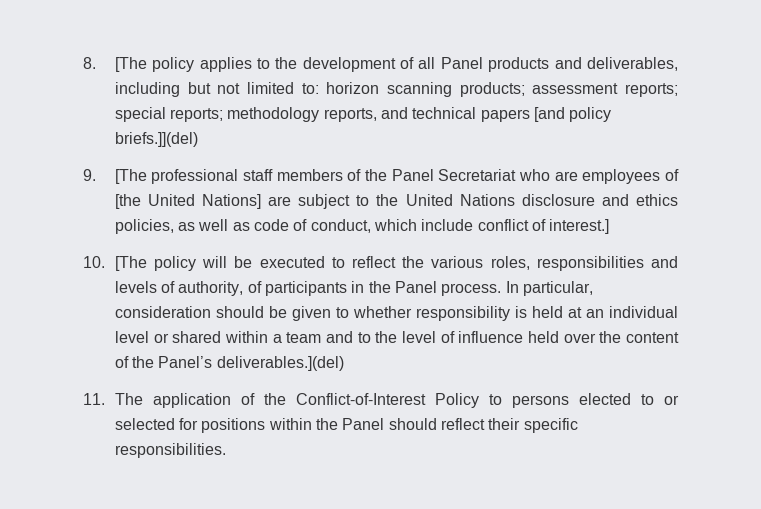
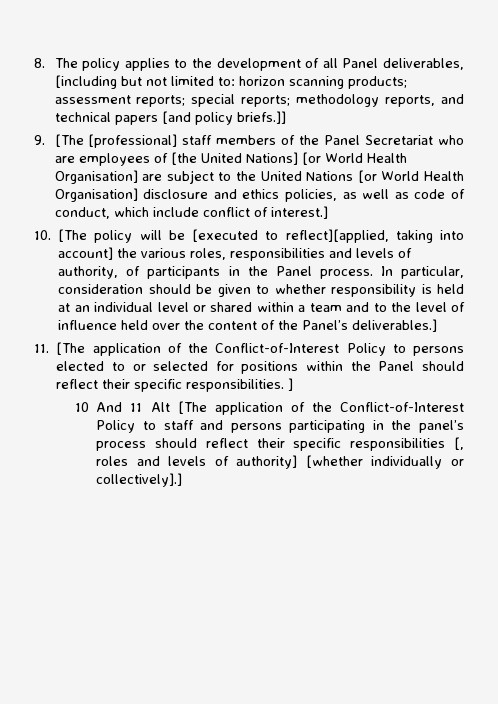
[114,57,147,72] [The -> [54,58,78,68] The
[488,57,678,72] [114,82,180,97] products and deliverables, including -> [382,58,464,70] [54,75,117,89] deliverables, [including
[114,132,198,147] briefs.]](del) -> [236,111,286,124] briefs.]]
[151,169,239,184] professional -> [88,134,178,148] [professional]
(262, 201) none -> [301,152,407,165] [54,170,138,184] [or World Health Organisation]
(515, 200) none -> [357,170,464,183] [54,188,138,202] [or World Health Organisation]
[259,256,397,268] executed to reflect -> [192,229,464,243] [58,247,114,260] [executed to reflect][applied, taking into account]
[216,356,344,371] deliverables.](del) -> [352,319,438,332] deliverables.]
[114,393,143,405] The -> [56,342,86,355] [The
(226, 450) none -> [288,378,294,391] [75,401,465,415] [96,420,464,433] [96,437,465,451] [96,455,464,469] [96,473,183,487] ] // 10 And 11 Alt [The application of the Conflict-of-Interest Policy to staff and persons participating in the panel’s process should reflect their specific responsibilities [, roles and levels of authority] [whether individually or collectively].]

